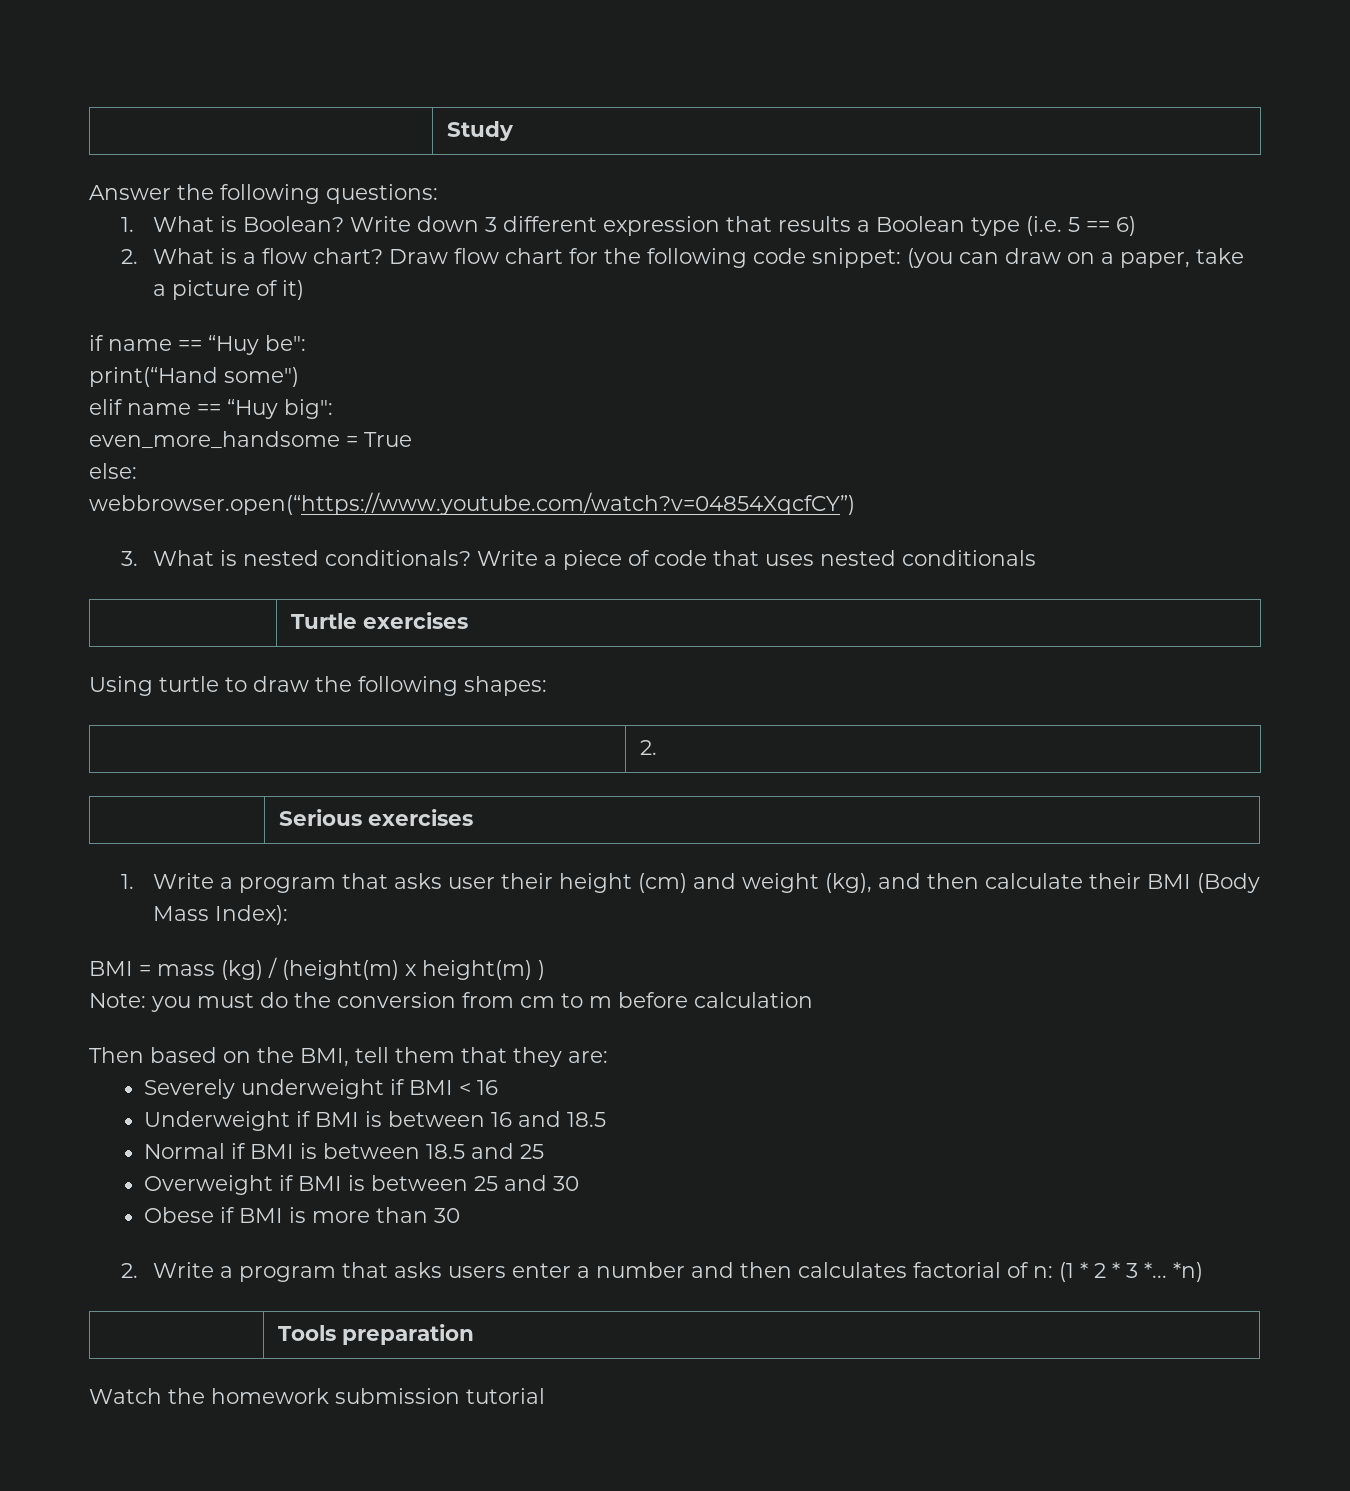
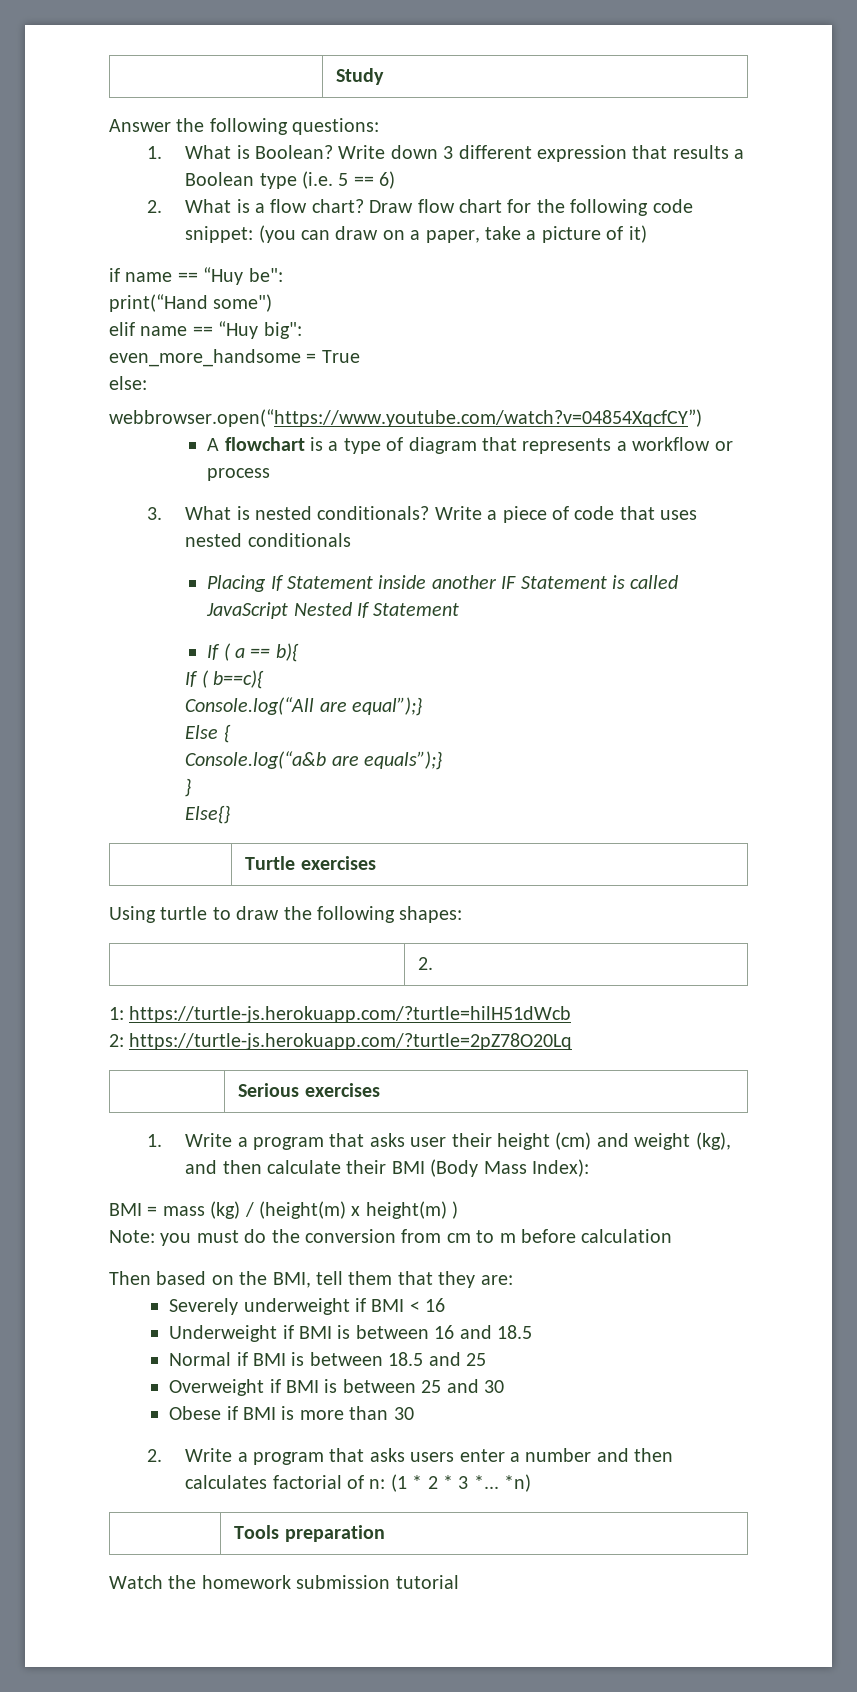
(855, 503) none -> [207,437,733,454] [207,468,271,481] // A flowchart is a type of diagram that represents a workflow or process
(1036, 558) none -> [207,575,679,592] [206,602,460,619] [207,643,299,662] [185,670,265,689] [185,697,423,716] [185,724,231,743] [185,751,443,770] [185,778,192,797] [185,805,231,824] // Placing If Statement inside another IF Statement is called JavaScript Nested If Statement // If ( a == b){ // If ( b==c){ // Console.log(“All are equal”);} // Else { // Console.log(“a&b are equals”);} // } // Else{}
(657, 747) none -> [109,1006,572,1023] [109,1033,573,1050] // 1: https://turtle-js.herokuapp.com/?turtle=hilH51dWcb // 2: https://turtle-js.herokuapp.com/?turtle=2pZ78O20Lq

